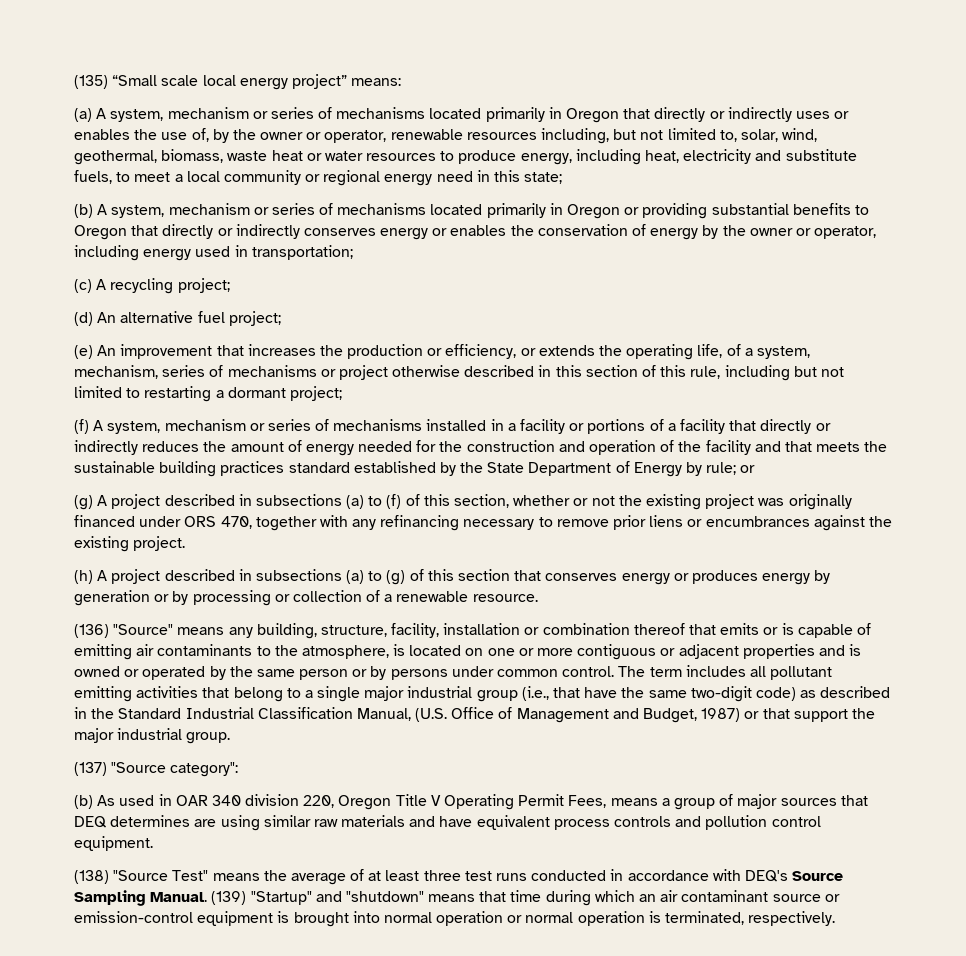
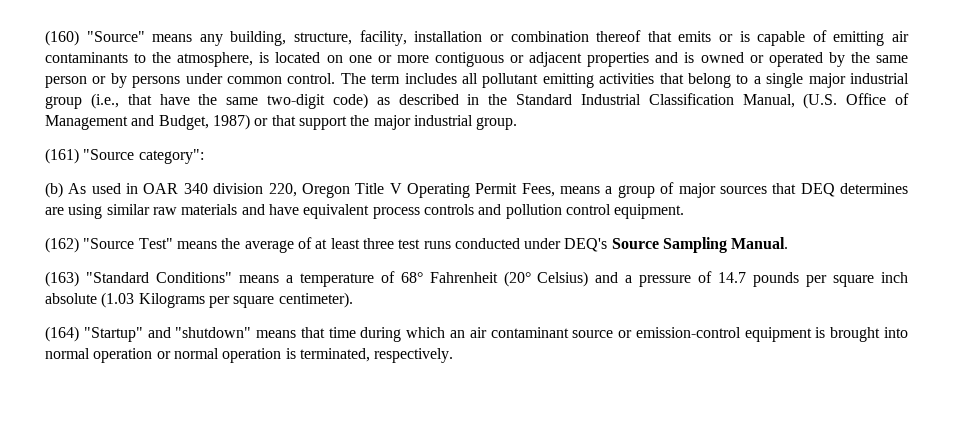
[74,74,402,90] [74,107,850,123] [74,128,818,144] [74,149,857,165] [74,170,563,186] [74,203,869,219] [74,224,877,240] [74,245,353,261] [74,278,230,294] [74,311,281,326] [74,344,810,360] [74,365,844,381] [74,386,342,402] [74,419,831,434] [74,440,888,456] [74,461,756,477] [74,494,852,510] [74,515,892,531] [74,536,186,552] [74,569,831,585] [74,590,538,606] [74,624,109,638] (135) “Small scale local energy project” means: // (a) A system, mechanism or series of mechanisms located primarily in Oregon that directly or indirectly uses or enables the use of, by the owner or operator, renewable resources including, but not limited to, solar, wind, geothermal, biomass, waste heat or water resources to produce energy, including heat, electricity and substitute fuels, to meet a local community or regional energy need in this state; // (b) A system, mechanism or series of mechanisms located primarily in Oregon or providing substantial benefits to Oregon that directly or indirectly conserves energy or enables the conservation of energy by the owner or operator, including energy used in transportation; // (c) A recycling project; // (d) An alternative fuel project; // (e) An improvement that increases the production or efficiency, or extends the operating life, of a system, mechanism, series of mechanisms or project otherwise described in this section of this rule, including but not limited to restarting a dormant project; // (f) A system, mechanism or series of mechanisms installed in a facility or portions of a facility that directly or indirectly reduces the amount of energy needed for the construction and operation of the facility and that meets the sustainable building practices standard established by the State Department of Energy by rule; or // (g) A project described in subsections (a) to (f) of this section, whether or not the existing project was originally financed under ORS 470, together with any refinancing necessary to remove prior liens or encumbrances against the existing project. // (h) A project described in subsections (a) to (g) of this section that conserves energy or produces energy by generation or by processing or collection of a renewable resource. // (136) -> [45,30,79,46] (160)
[74,762,107,776] (137) -> [45,148,79,164] (161)
[74,870,109,884] (138) -> [45,237,79,253] (162)
[610,869,741,881] in accordance with -> [524,238,562,249] under
[211,891,247,905] (139) -> [45,271,908,287] [45,292,353,308] [45,326,79,342] // (163) "Standard Conditions" means a temperature of 68° Fahrenheit (20° Celsius) and a pressure of 14.7 pounds per square inch absolute (1.03 Kilograms per square centimeter). // (164)

